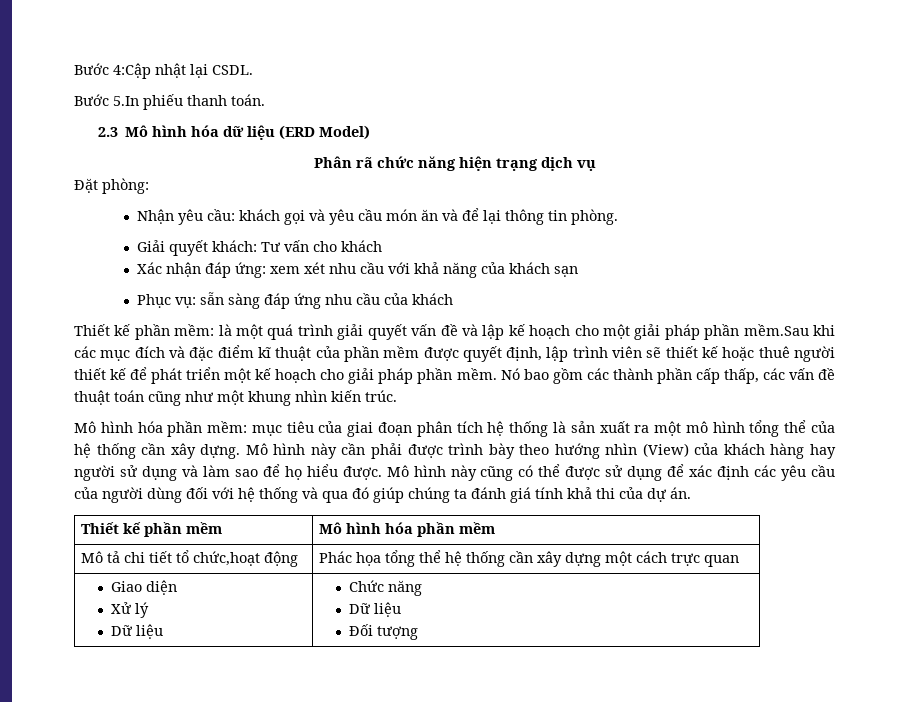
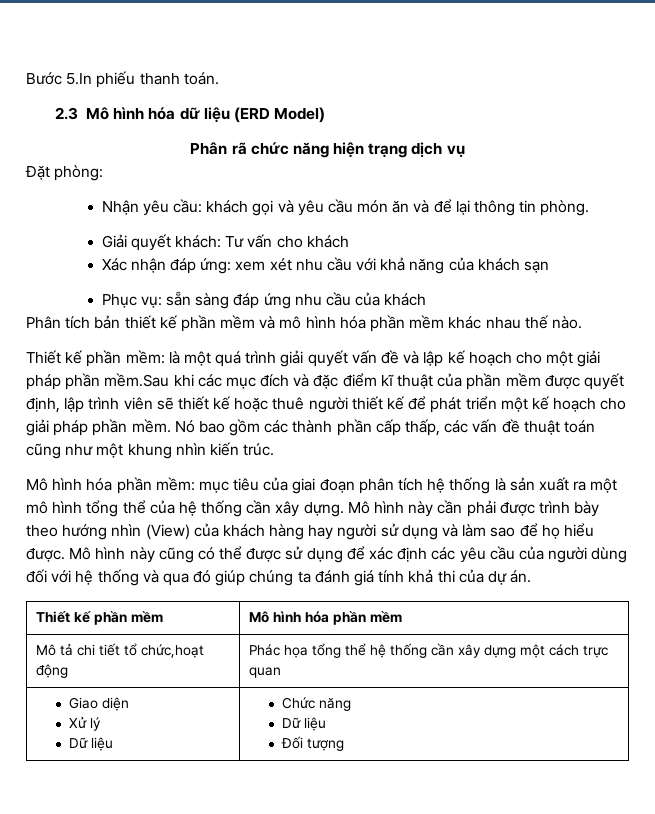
[74,63,253,79] [74,94,109,106] Bước 4:Cập nhật lại CSDL. // Bước -> [26,72,62,85] Bước
(454, 299) none -> [26,315,582,332] // Phân tích bản thiết kế phần mềm và mô hình hóa phần mềm khác nhau thế nào.

